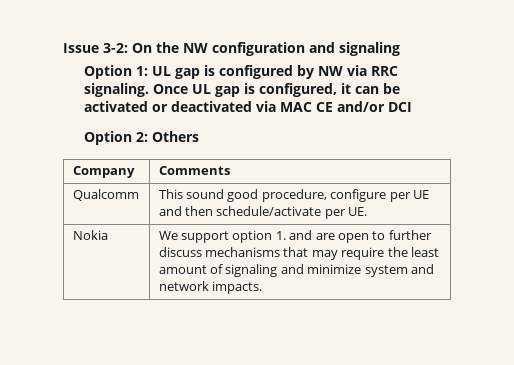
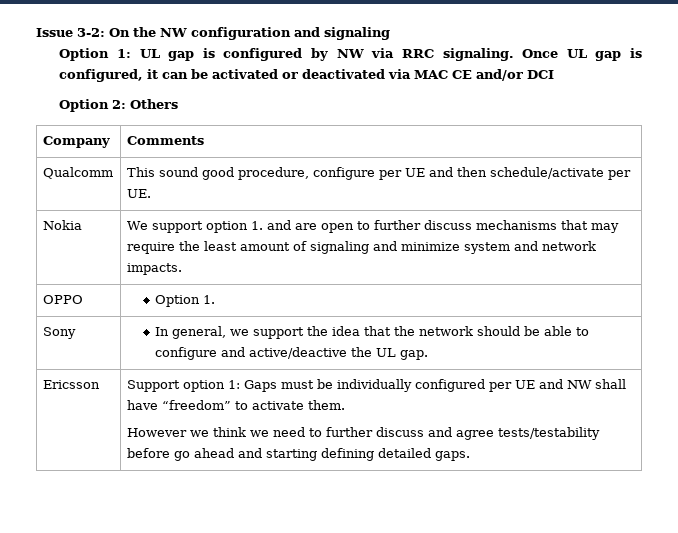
(263, 287) none -> [42,295,83,304] [154,295,215,307] [42,327,76,339] [154,326,589,339] [154,347,428,360] [42,380,100,389] [126,379,626,392] [126,400,345,410] [126,427,600,440] [126,448,470,461] // OPPO | Option 1. // Sony | In general, we support the idea that the network should be able to configure and active/deactive the UL gap. // Ericsson | Support option 1: Gaps must be individually configured per UE and NW shall have “freedom” to activate them. // However we think we need to further discuss and agree tests/testability before go ahead and starting defining detailed gaps.

